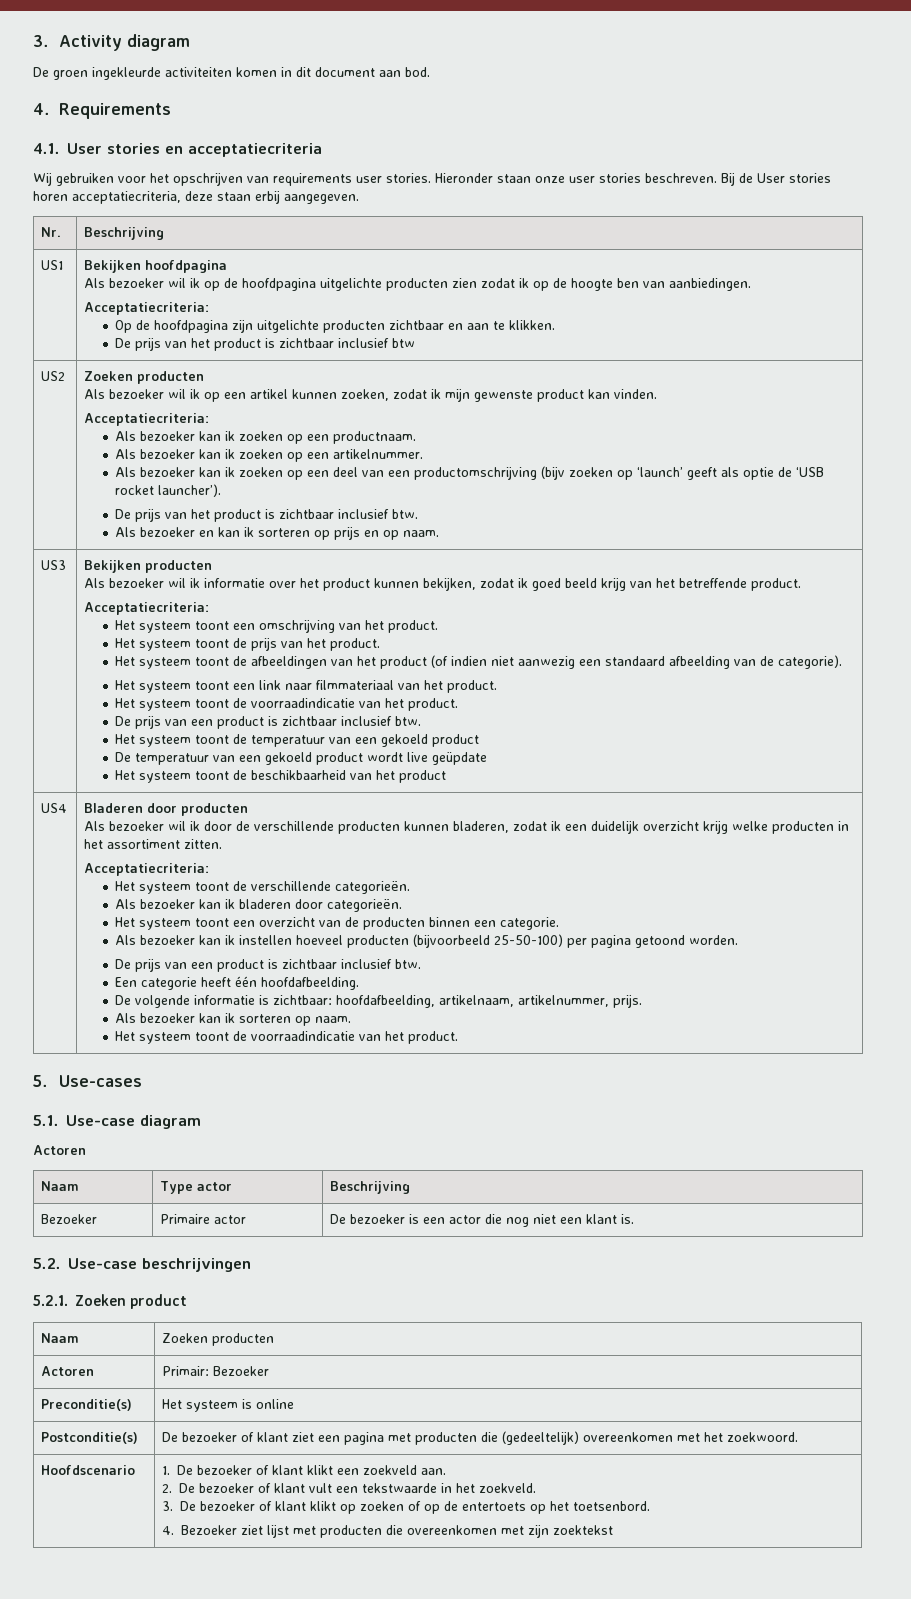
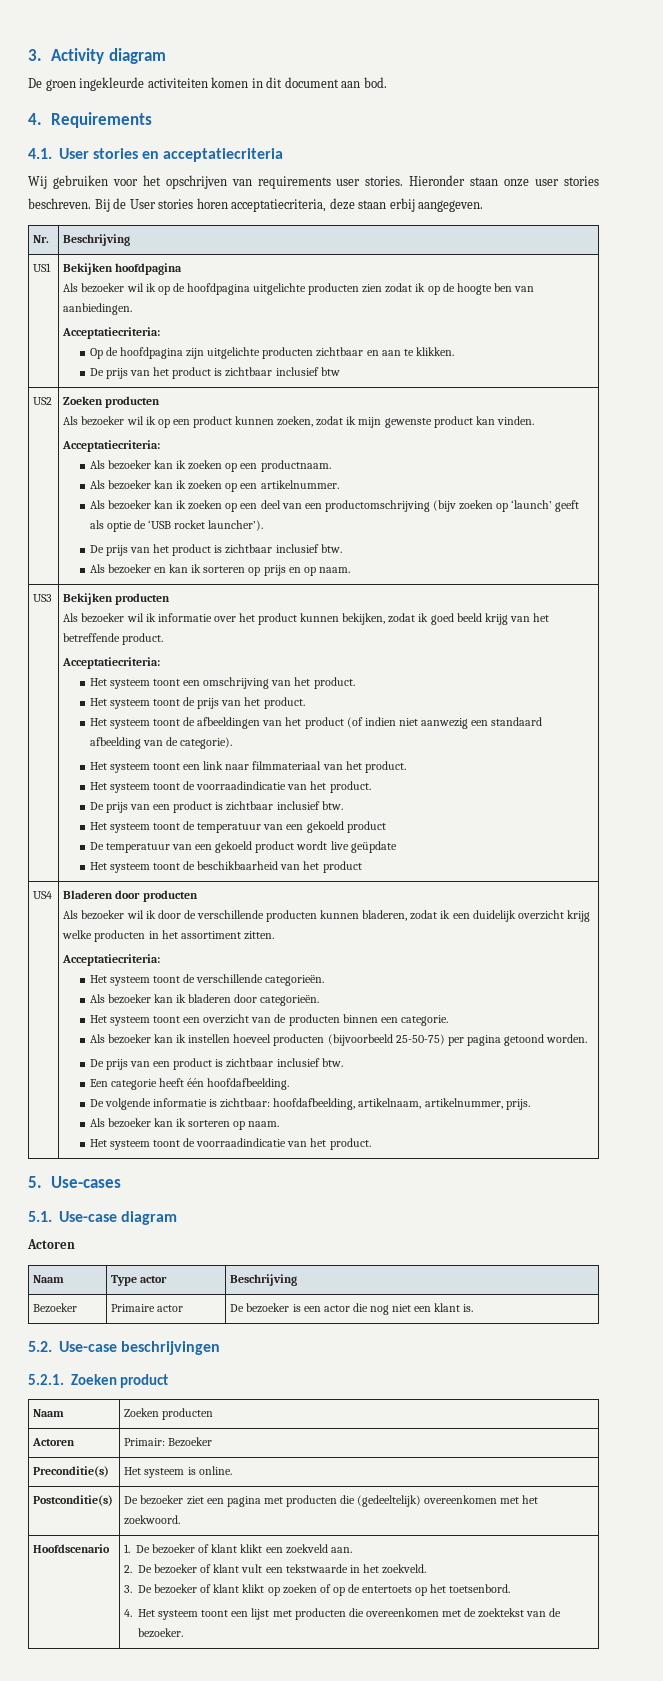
[250,389,289,399] artikel -> [192,416,232,428] product
[494,934,564,947] 25-50-100) -> [395,1034,445,1045] 25-50-75)
[256,1399,295,1409] online -> [198,1466,232,1475] online.
[241,1432,289,1442] of klant -> (184, 1500) none
[181,1525,264,1535] Bezoeker ziet -> [138,1609,249,1620] Het systeem toont een
[528,1524,614,1538] zijn zoektekst -> [464,1608,562,1618] [138,1628,184,1638] de zoektekst van de bezoeker.

